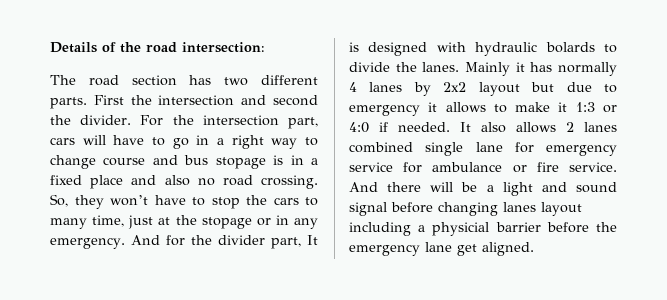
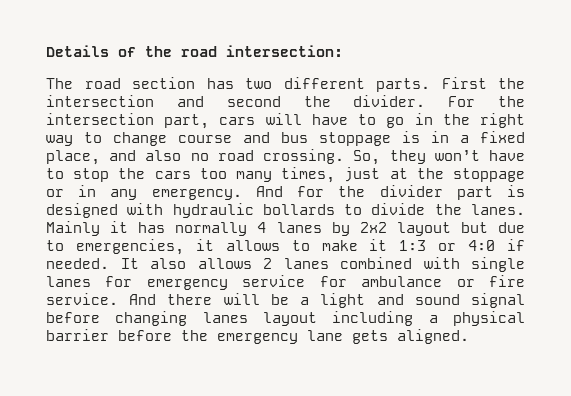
[217,138,224,145] a -> [442,114,470,125] the
[215,157,266,169] stopage -> [319,132,391,146] stoppage
[90,175,124,189] place -> [46,150,100,165] place,
[305,197,318,206] [50,215,125,229] to many time, -> [199,167,336,183] too many times,
[201,217,252,229] stopage -> [452,168,525,182] stoppage
[270,235,318,249] part, It -> [456,186,493,200] part
[545,42,595,53] bolards -> [262,204,335,215] bollards
[349,104,420,116] emergency -> [75,239,184,255] emergencies,
[425,142,503,156] single lane -> [423,257,525,272] [46,276,91,287] with single lanes
[432,222,490,236] physicial -> [452,311,525,326] physical
[457,244,477,256] get -> [352,330,388,344] gets

